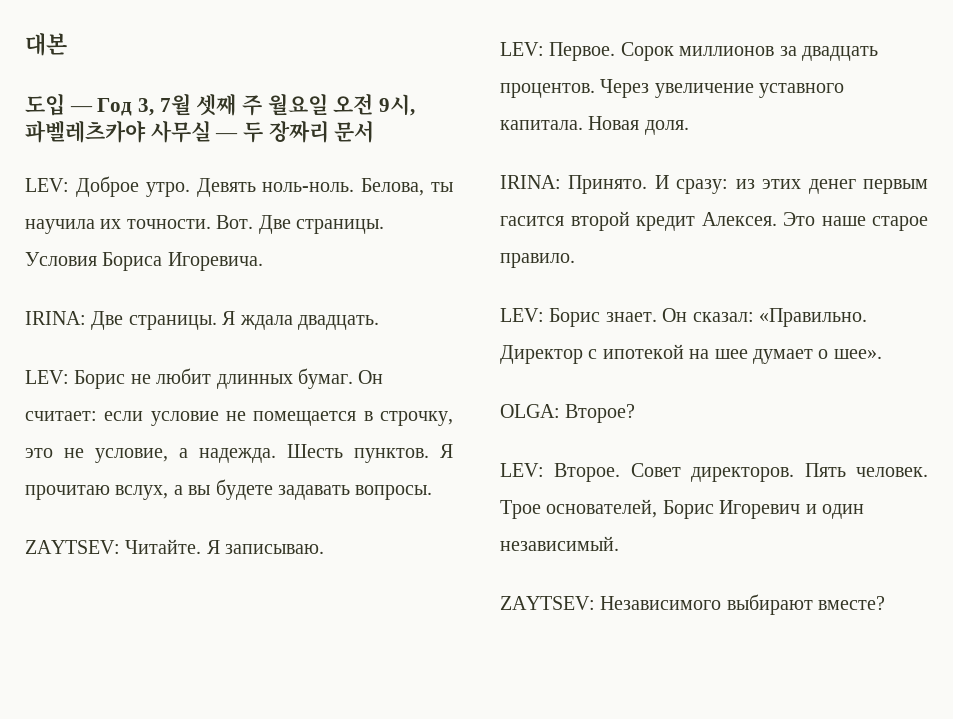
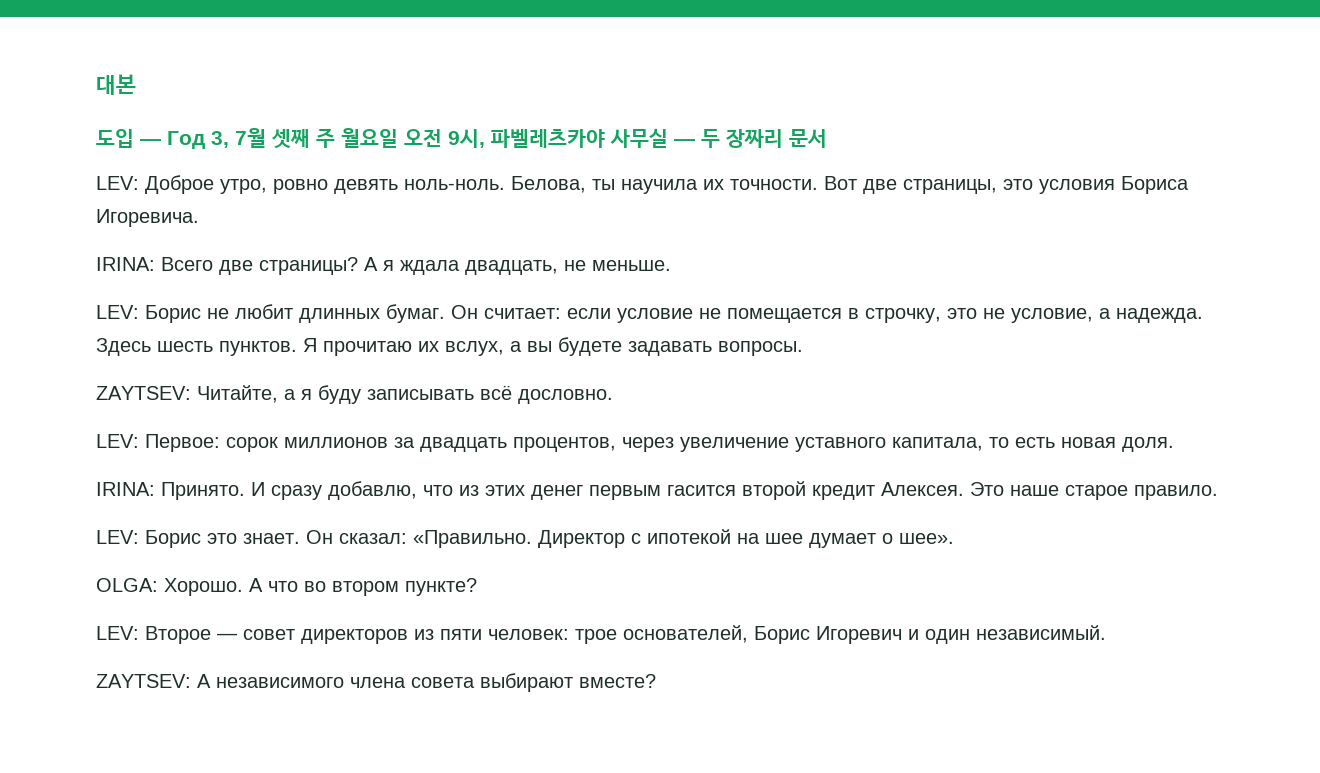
[145,178,256,197] утро. Девять -> [220,179,398,194] утро, ровно девять
[216,215,384,234] [25,252,263,271] [25,311,379,330] Вот. Две страницы. Условия Бориса Игоревича. // IRINA: Две страницы. Я ждала двадцать. -> [824,176,1189,194] [96,209,199,227] [96,257,671,275] Вот две страницы, это условия Бориса Игоревича. // IRINA: Всего две страницы? А я ждала двадцать, не меньше.
[287,444,343,458] Шесть -> [96,338,213,356] Здесь шесть
(110, 492) none -> [418,341,439,352] их
[125,539,325,554] [500,42,674,61] Читайте. Я записываю. // LEV: Первое. Сорок -> [197,385,613,404] [96,434,278,452] Читайте, а я буду записывать всё дословно. // LEV: Первое: сорок
[500,79,845,98] [500,116,640,130] процентов. Через увеличение уставного капитала. Новая -> [513,437,1116,452] процентов, через увеличение уставного капитала, то есть новая
[676,179,729,194] сразу: -> [271,481,453,500] сразу добавлю, что
(601, 317) none -> [207,533,237,544] это
[565,404,636,423] [500,463,928,482] [500,500,541,519] Второе? // LEV: Второе. Совет директоров. Пять человек. Трое -> [164,578,477,596] [96,626,617,644] Хорошо. А что во втором пункте? // LEV: Второе — совет директоров из пяти человек: трое
[600,596,722,610] Независимого -> [197,674,475,688] А независимого члена совета

